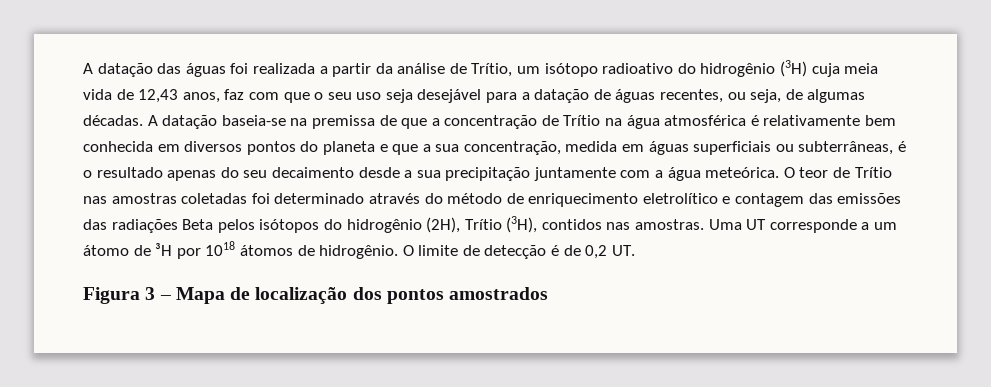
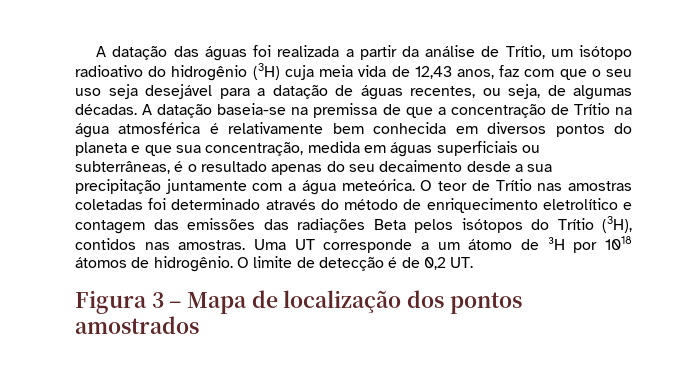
[422,144,431,152] a -> (172, 150) none
[346,217,461,233] hidrogênio (2H), -> (549, 224) none

